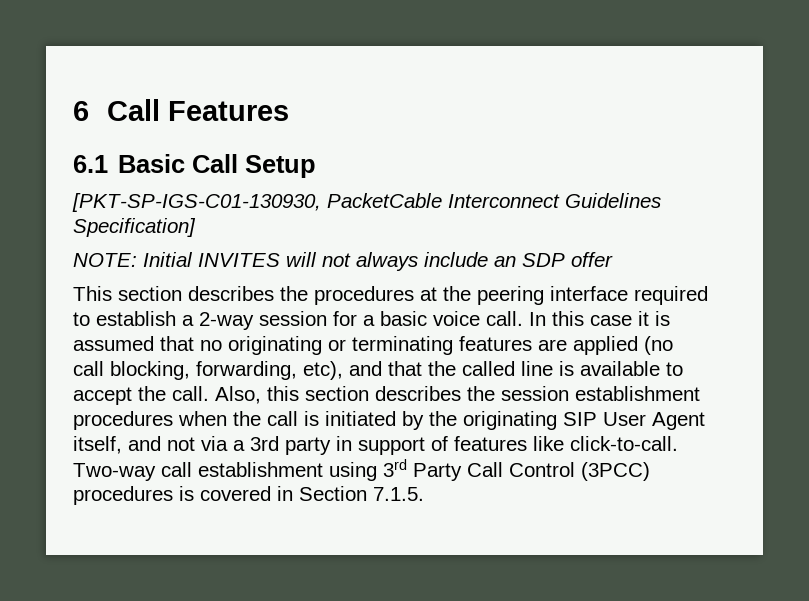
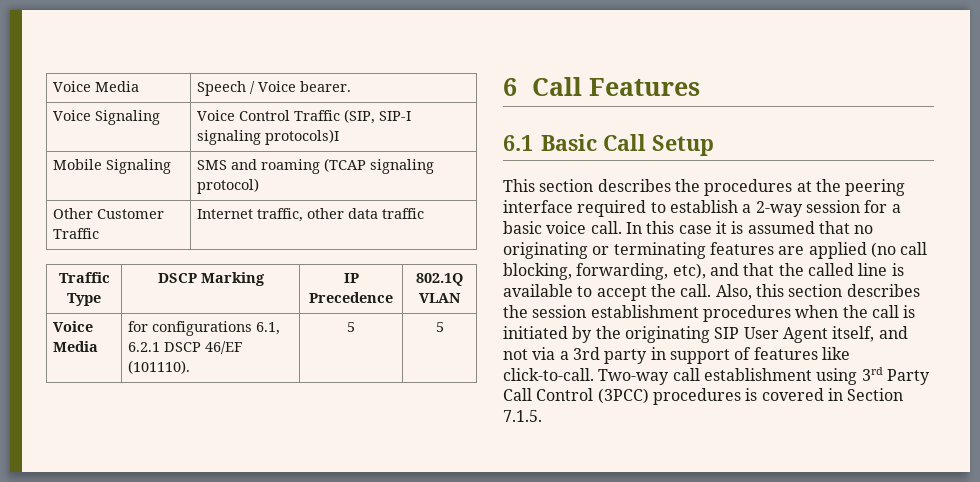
(73, 111) none -> [52,81,139,92] [196,81,351,96] [52,110,160,125] [196,109,411,124] [196,129,339,145] [52,159,171,174] [196,158,434,174] [196,178,259,194] [52,208,164,219] [52,228,99,239] [196,208,424,222] [58,272,110,283] [67,293,101,306] [157,272,265,286] [343,273,359,283] [309,292,393,303] [416,273,463,286] [419,293,461,303] [52,321,93,332] [52,341,98,352] [127,321,280,336] [127,341,243,354] [127,360,190,374] [347,322,355,332] [435,322,444,332] Voice Media | Speech / Voice bearer. // Voice Signaling | Voice Control Traffic (SIP, SIP-I signaling protocols)I // Mobile Signaling | SMS and roaming (TCAP signaling protocol) // Other Customer Traffic | Internet traffic, other data traffic // Traffic Type | DSCP Marking | IP Precedence | 802.1Q VLAN // Voice Media | for configurations 6.1, 6.2.1 DSCP 46/EF (101110). | 5 | 5 //
[72,193,661,212] [73,218,196,237] [73,252,613,271] // [PKT-SP-IGS-C01-130930, PacketCable Interconnect Guidelines Specification] // NOTE: Initial INVITES will not always include an SDP offer -> (714, 145) none

